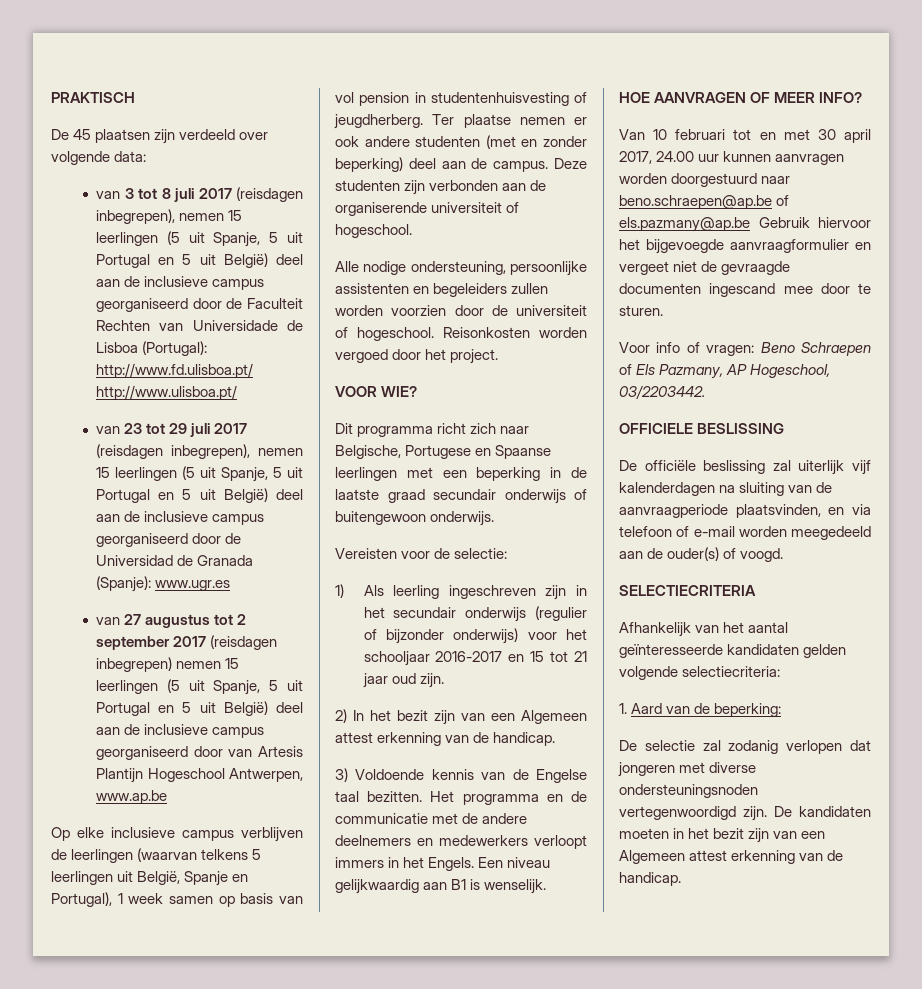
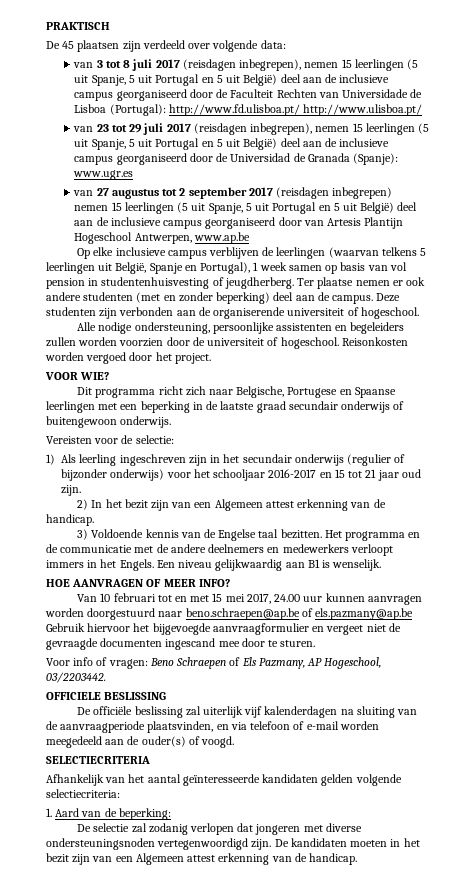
[817,129,871,143] 30 april -> [212,593,245,602] 15 mei

